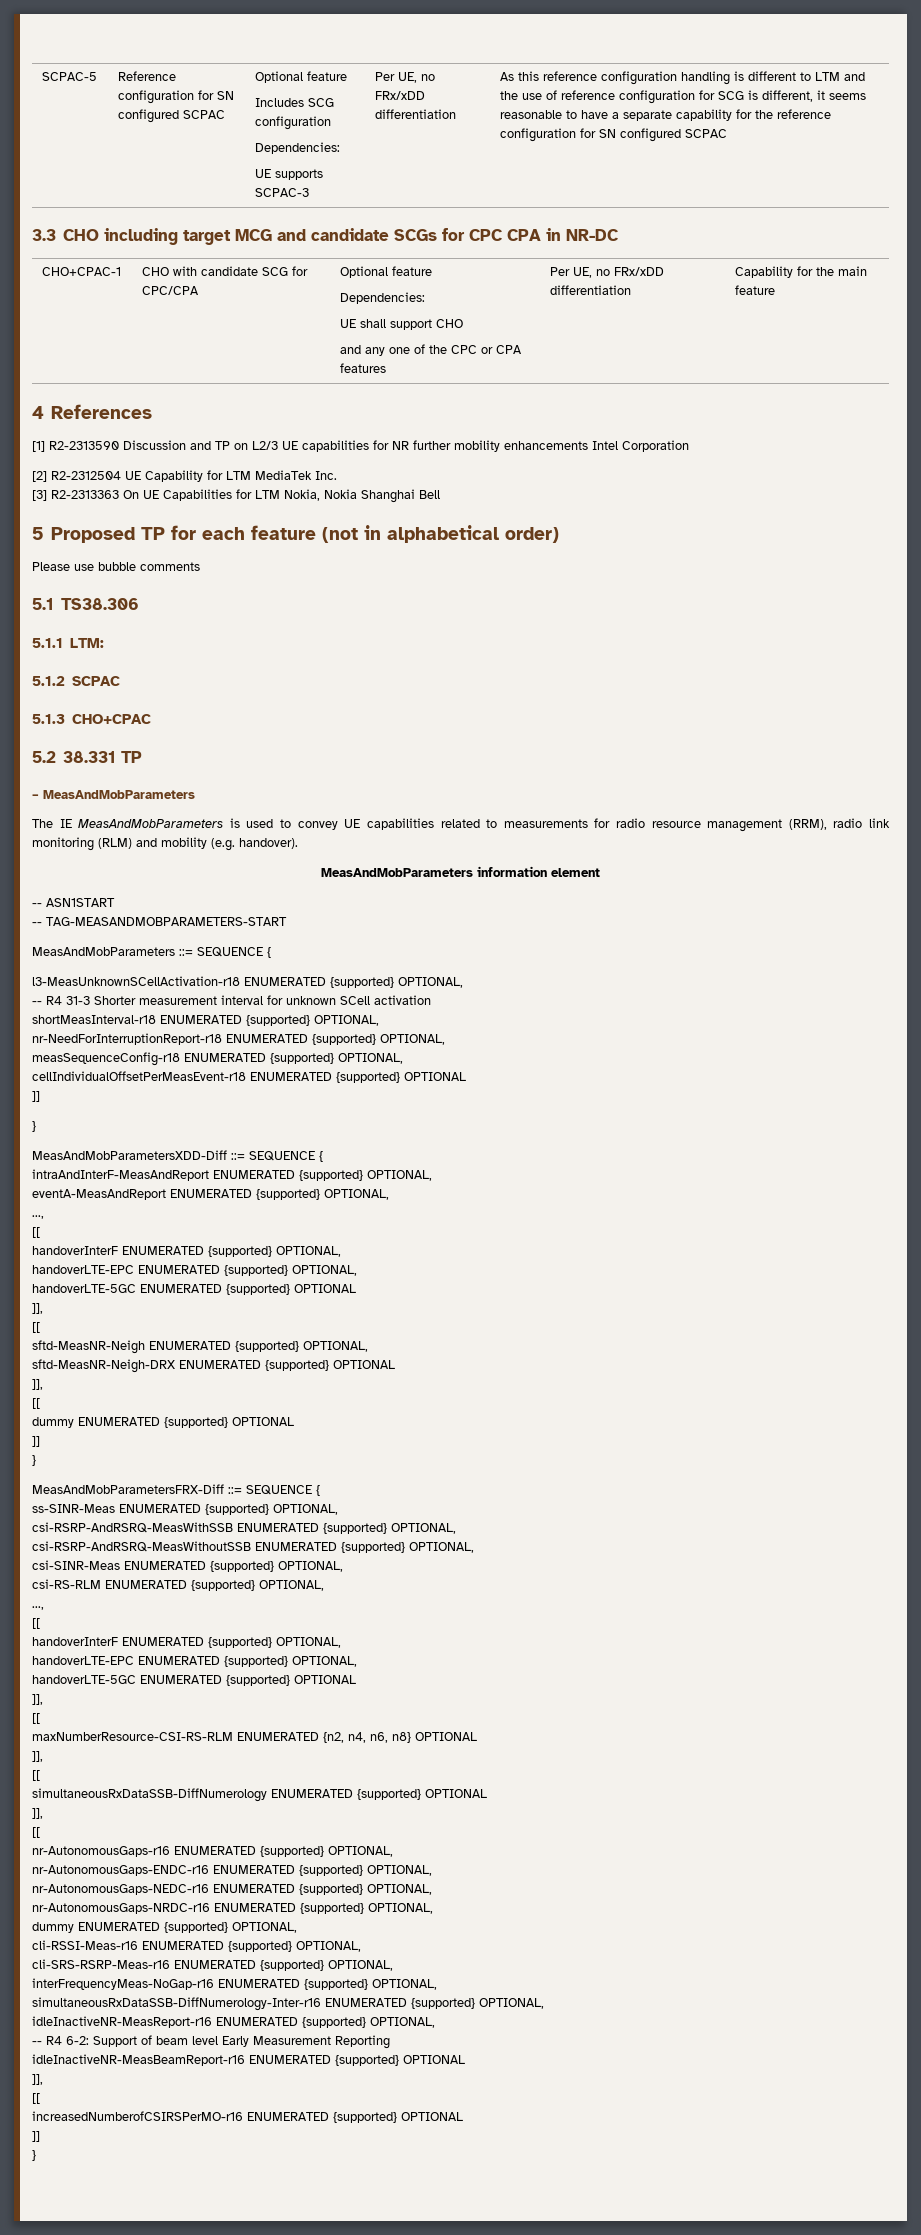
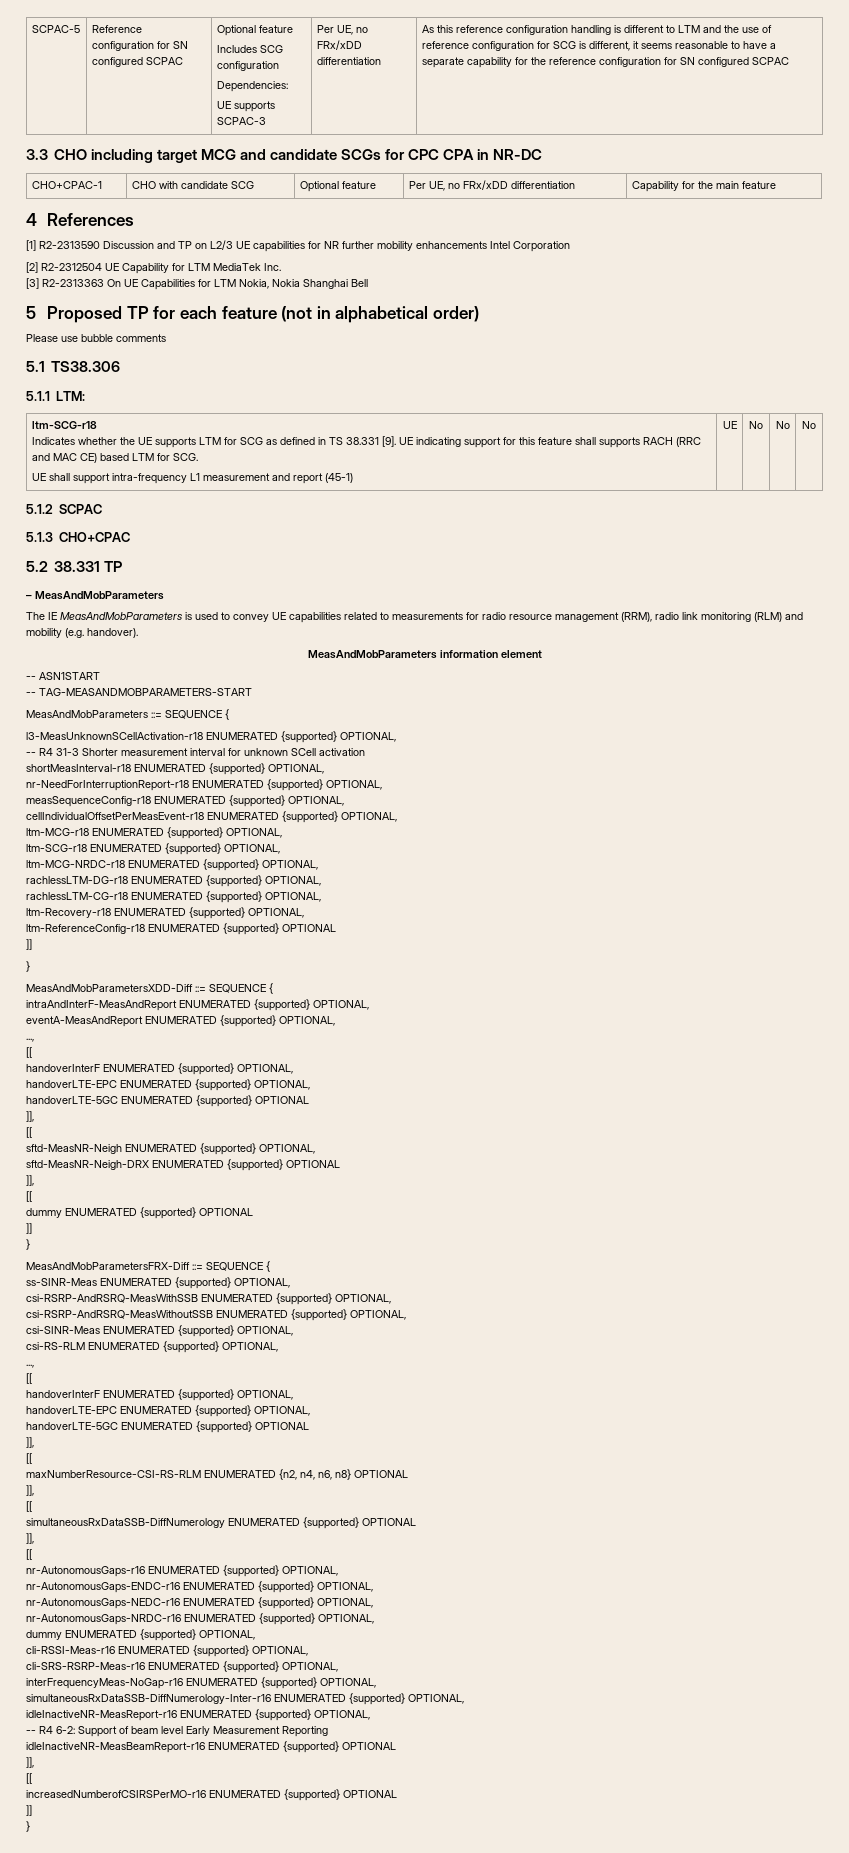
[292,266,309,276] [142,286,200,295] [340,266,433,278] [340,292,426,304] [340,319,464,330] [340,344,523,356] [340,363,387,373] for CPC/CPA | Optional feature // Dependencies: // UE shall support CHO // and any one of the CPC or CPA features -> [299,181,376,192] | Optional feature
(104, 643) none -> [31,421,97,429] [31,436,701,448] [31,453,198,463] [31,473,353,484] [722,421,737,429] [749,421,763,429] [775,421,790,429] [802,421,816,429] // ltm-SCG-r18 // Indicates whether the UE supports LTM for SCG as defined in TS 38.331 [9]. UE indicating support for this feature shall supports RACH (RRC and MAC CE) based LTM for SCG. // UE shall support intra-frequency L1 measurement and report (45-1) | UE | No | No | No
(400, 1077) none -> [341,812,397,822] [26,827,282,839] [26,843,280,855] [26,859,318,871] [26,875,321,887] [26,891,321,903] [26,907,304,919] [26,923,279,935] OPTIONAL, // ltm-MCG-r18 ENUMERATED {supported} OPTIONAL, // ltm-SCG-r18 ENUMERATED {supported} OPTIONAL, // ltm-MCG-NRDC-r18 ENUMERATED {supported} OPTIONAL, // rachlessLTM-DG-r18 ENUMERATED {supported} OPTIONAL, // rachlessLTM-CG-r18 ENUMERATED {supported} OPTIONAL, // ltm-Recovery-r18 ENUMERATED {supported} OPTIONAL, // ltm-ReferenceConfig-r18 ENUMERATED {supported}

